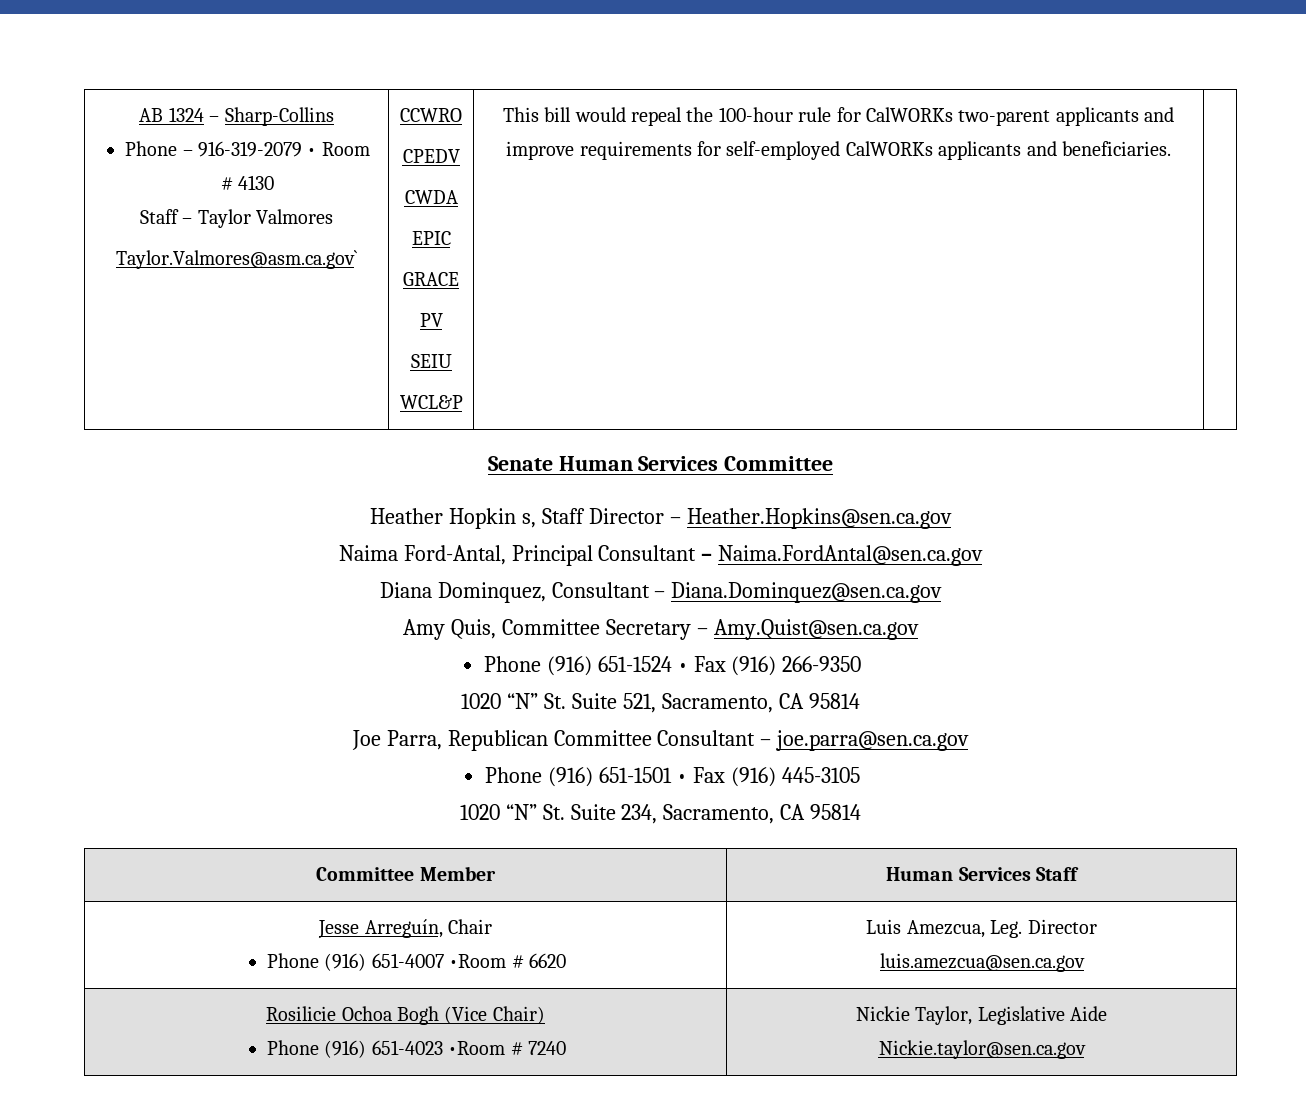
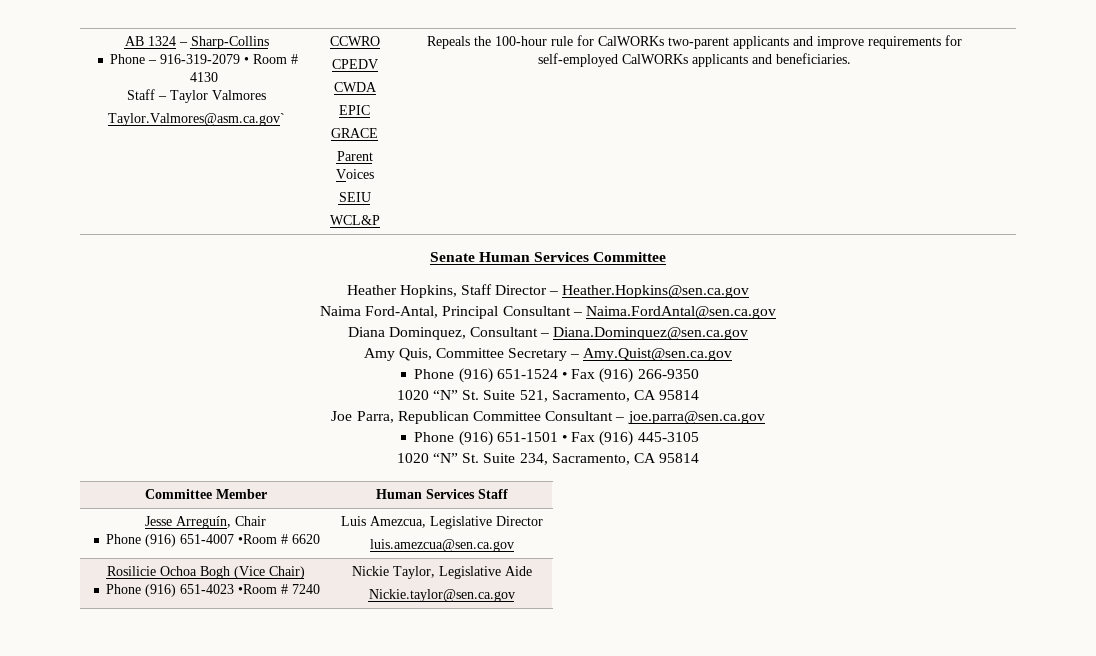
[419,313,443,327] PV -> [336,151,373,161] [335,169,374,179] Parent Voices
[502,107,682,126] This bill would repeal -> [426,36,470,49] Repeals
[449,508,537,529] Hopkin s, -> [399,285,457,298] Hopkins,
[990,920,1023,938] Leg. -> [429,516,492,529] Legislative

